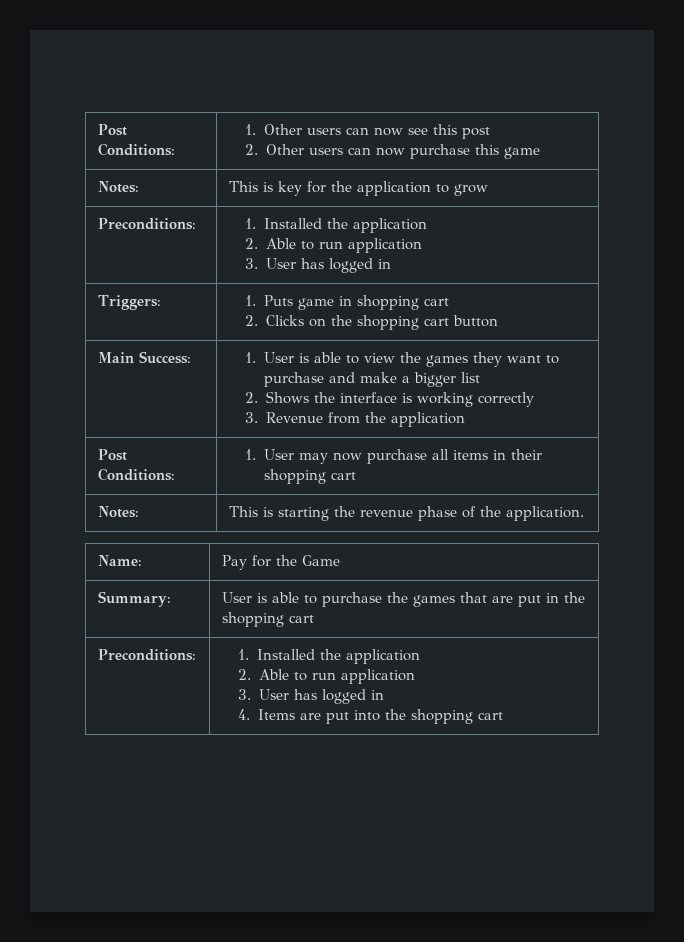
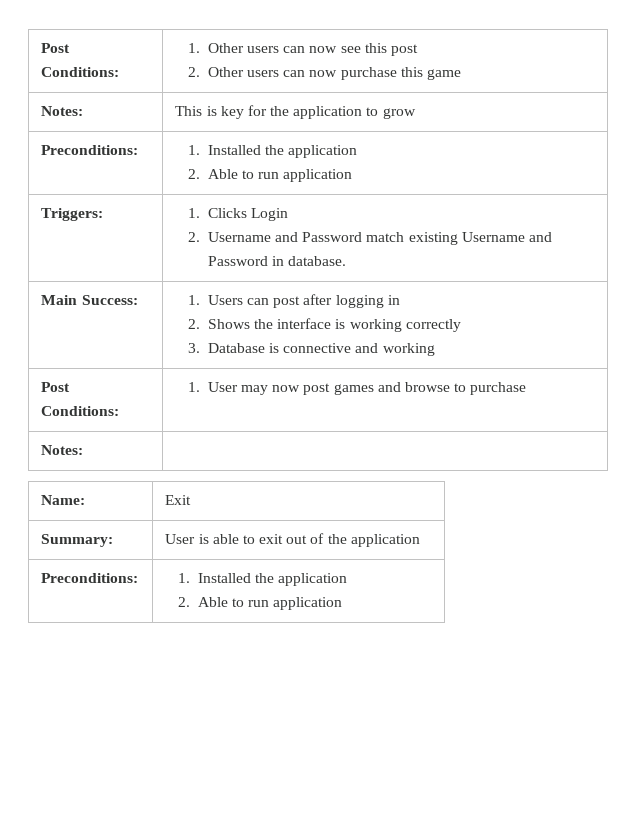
[245,258,391,273] [97,295,161,310] [245,295,449,310] [245,315,498,330] [97,351,191,364] [245,352,559,367] [263,372,480,387] // 3. User has logged in // Triggers: | 1. Puts game in shopping cart // 2. Clicks on the shopping cart button // Main Success: | 1. User is able to view the games they want to purchase and make a bigger list -> [41,208,104,221] [188,208,288,221] [188,232,552,245] [207,256,347,266] [41,295,138,305] [188,294,400,308] // Triggers: | 1. Clicks Login // 2. Username and Password match existing Username and Password in database. // Main Success: | 1. Users can post after logging in
[265,412,465,427] Revenue from the application -> [207,343,435,356] Database is connective and working
[366,449,542,464] [263,469,356,484] [97,506,139,518] [228,506,584,521] [97,555,142,566] [221,555,340,570] purchase all items in their shopping cart // Notes: | This is starting the revenue phase of the application. // Name: | Pay for the Game -> [303,382,527,395] [41,445,84,455] [41,495,86,505] [165,495,192,505] post games and browse to purchase // Notes: | // Name: | Exit
[321,592,585,607] [221,612,314,627] purchase the games that are put in the shopping cart -> [259,533,420,547] exit out of the application
[238,689,384,704] [238,709,503,724] // 3. User has logged in // 4. Items are put into the shopping cart -> (343, 603) none

